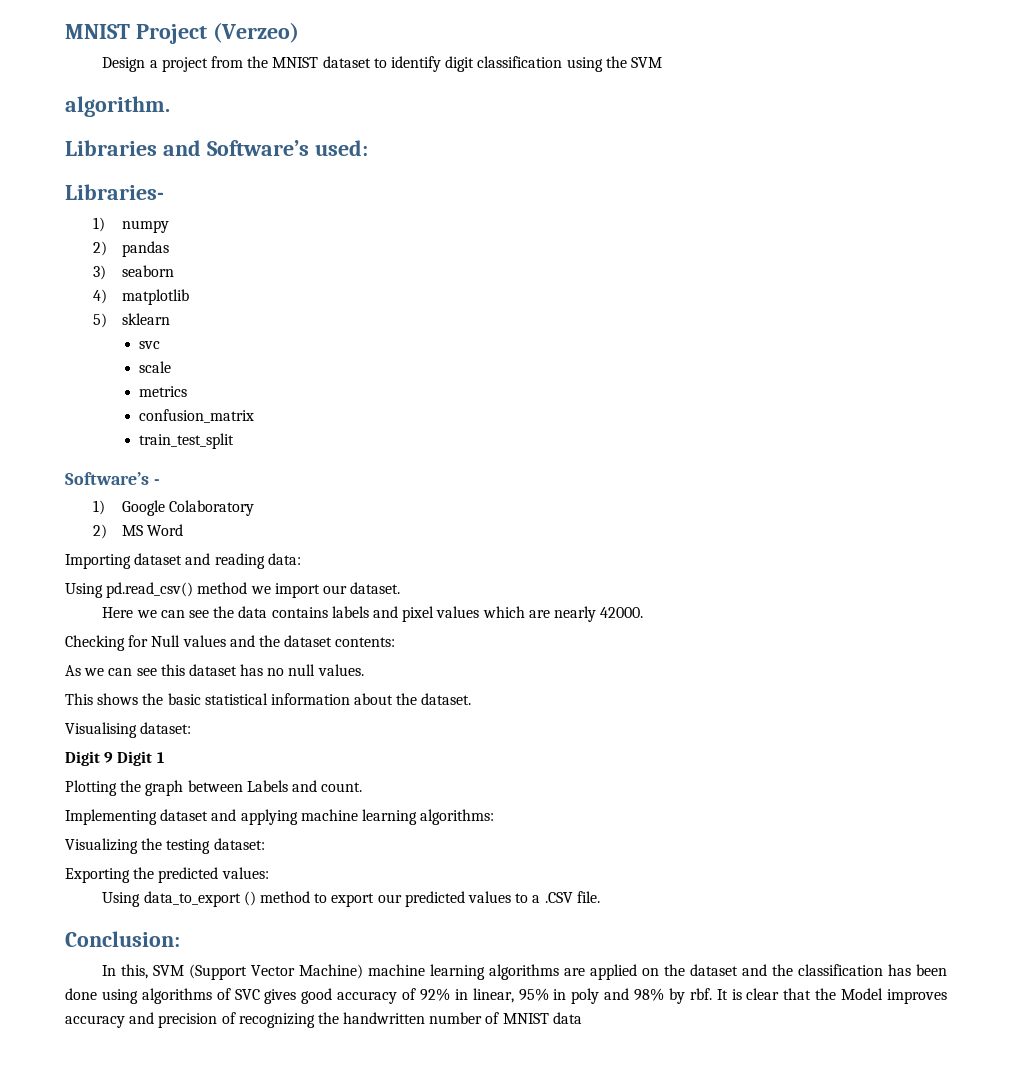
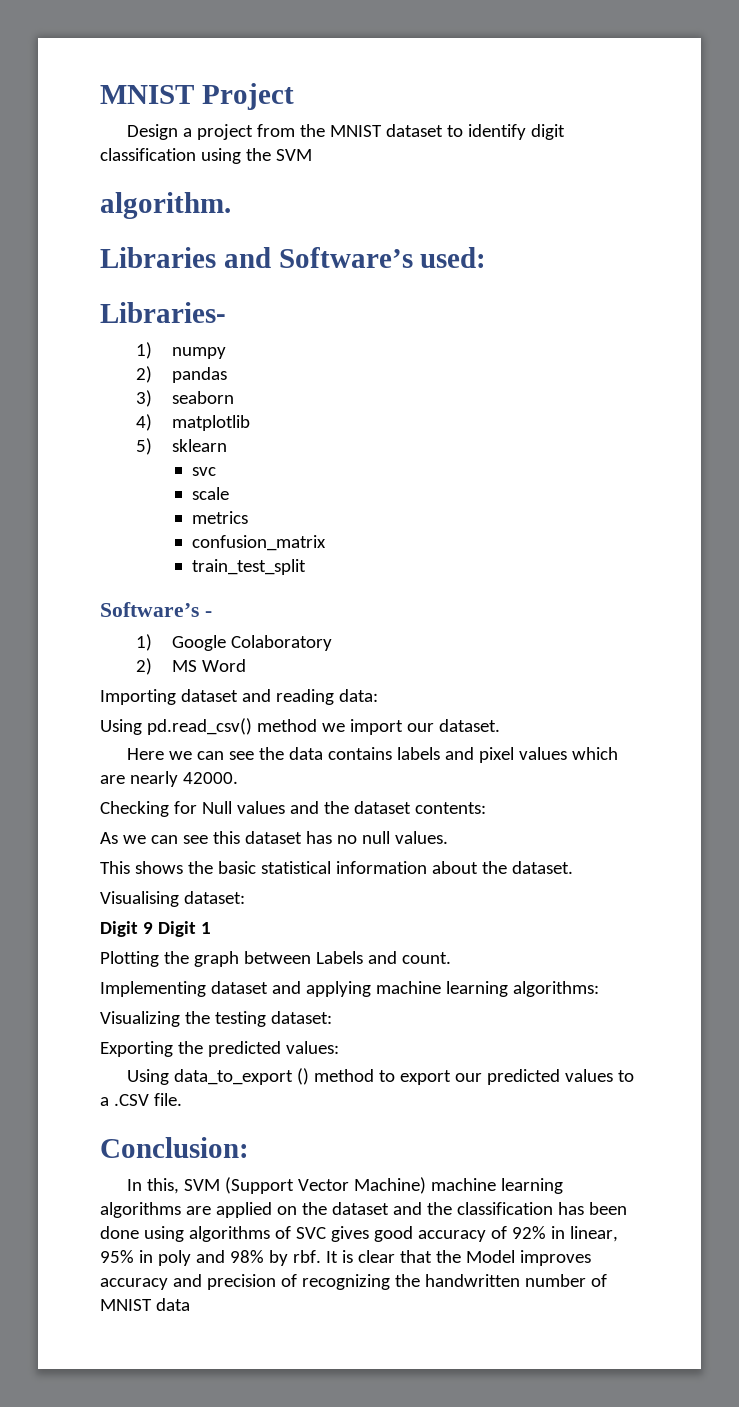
[212,22,299,43] (Verzeo) -> (294, 96) none

